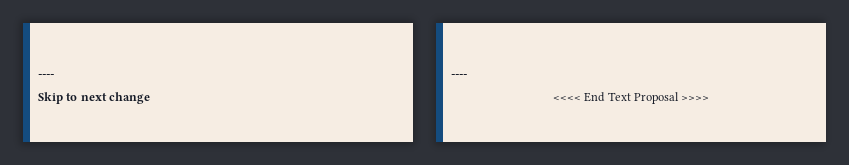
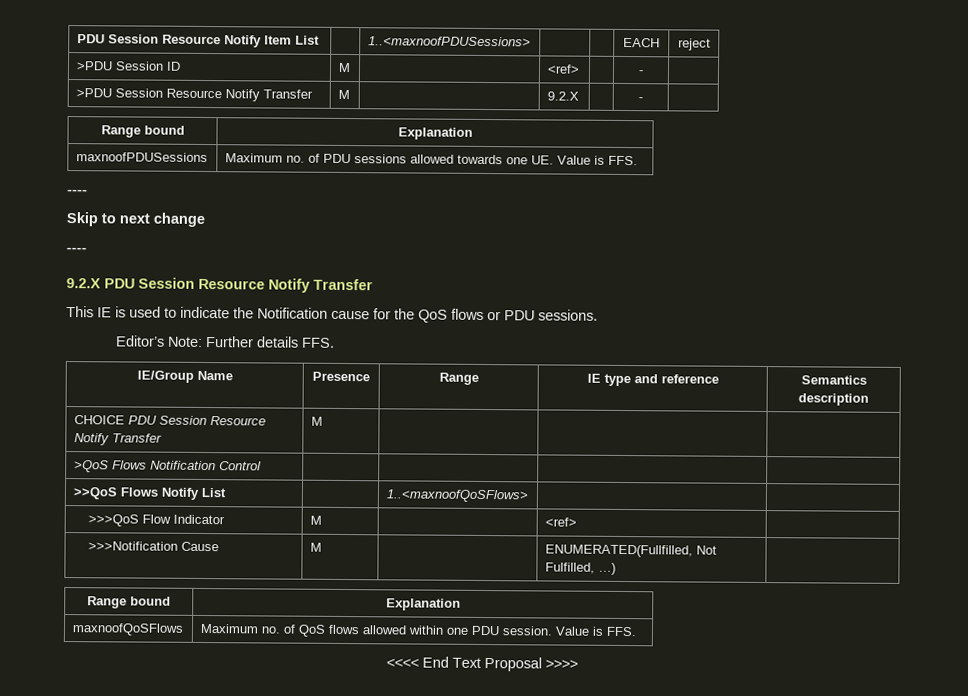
(38, 76) none -> [76,34,320,48] [367,36,531,47] [623,37,660,48] [677,38,711,51] [75,61,181,71] [337,62,351,73] [546,64,580,74] [638,70,643,75] [75,88,313,102] [337,89,350,100] [546,91,579,101] [638,97,643,102] [100,125,185,138] [397,127,473,140] [75,152,208,163] [224,153,638,166] PDU Session Resource Notify Item List | | 1..<maxnoofPDUSessions> | | | EACH | reject // >PDU Session ID | M | | <ref> | | - | // >PDU Session Resource Notify Transfer | M | | 9.2.X | | - | // Range bound | Explanation // maxnoofPDUSessions | Maximum no. of PDU sessions allowed towards one UE. Value is FFS. //
(467, 76) none -> [66,277,373,293] [66,306,598,323] [115,335,335,348] [136,370,233,383] [312,371,370,382] [438,372,479,385] [586,373,719,387] [800,375,867,385] [798,393,869,406] [73,415,266,426] [73,433,162,446] [310,416,323,426] [73,460,262,473] [72,487,226,500] [385,489,528,503] [87,514,225,527] [309,515,322,525] [544,517,577,527] [87,541,219,552] [309,542,322,552] [544,544,717,558] [544,562,616,575] [87,596,171,609] [385,598,461,611] [71,623,184,636] [199,623,637,637] // 9.2.X PDU Session Resource Notify Transfer // This IE is used to indicate the Notification cause for the QoS flows or PDU sessions. // Editor’s Note: Further details FFS. // IE/Group Name | Presence | Range | IE type and reference | Semantics description // CHOICE PDU Session Resource Notify Transfer | M | | | // >QoS Flows Notification Control | | | | // >>QoS Flows Notify List | | 1..<maxnoofQoSFlows> | | // >>>QoS Flow Indicator | M | | <ref> | // >>>Notification Cause | M | | ENUMERATED(Fullfilled, Not Fulfilled, …) | // Range bound | Explanation // maxnoofQoSFlows | Maximum no. of QoS flows allowed within one PDU session. Value is FFS.

